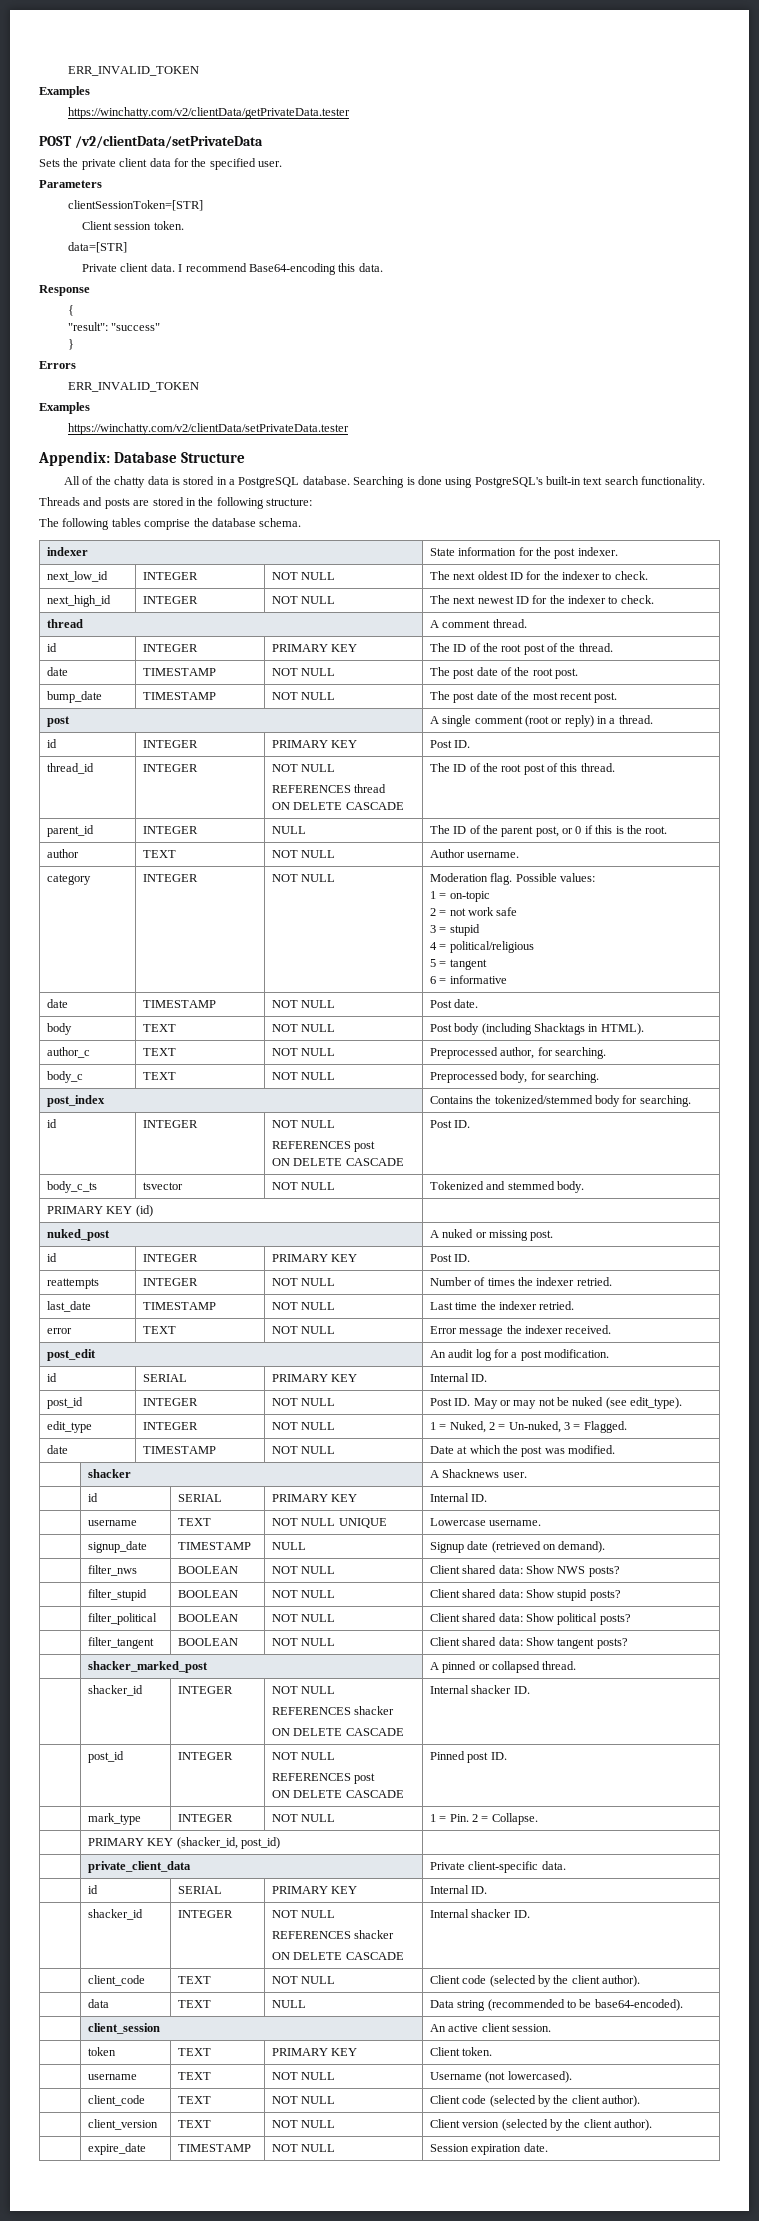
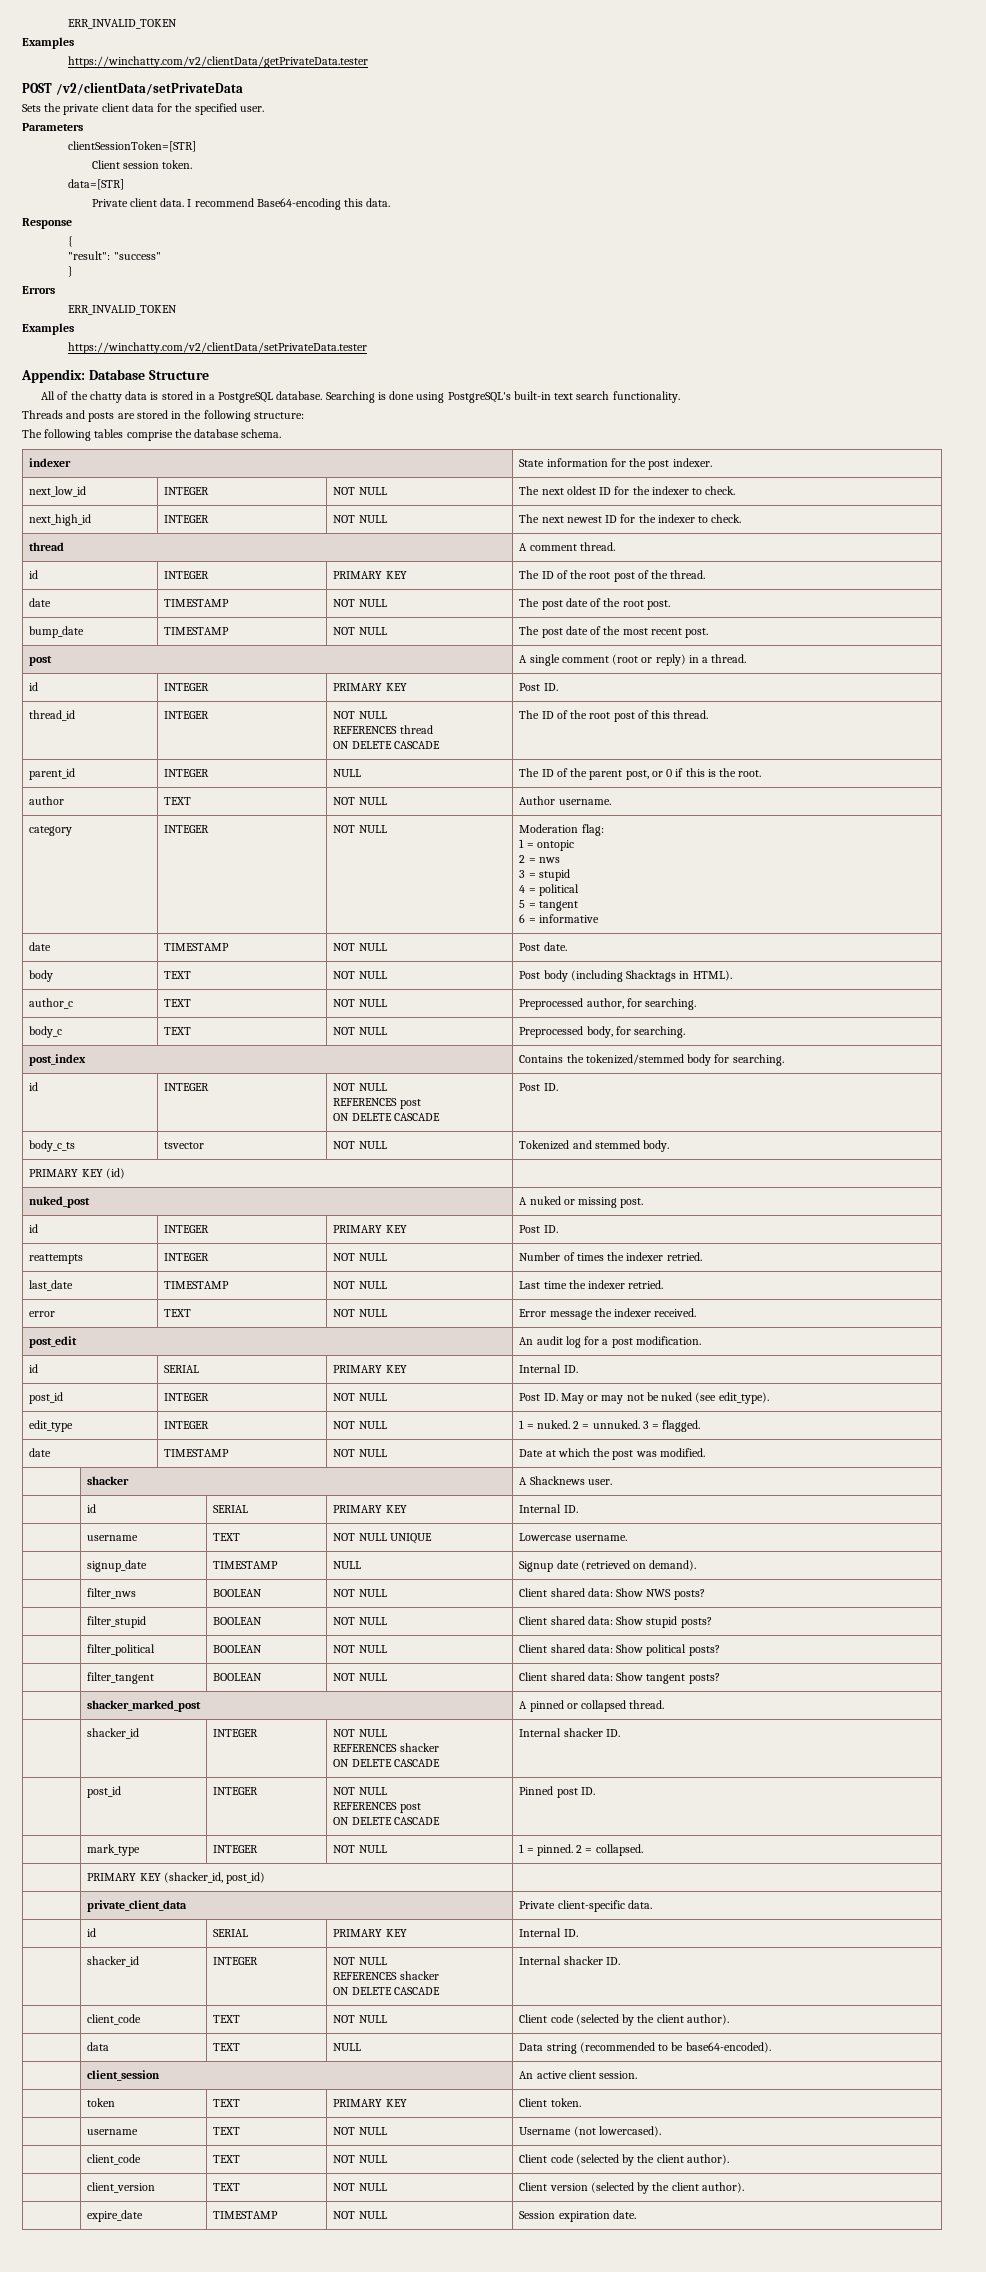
[490,873,595,885] [429,891,490,902] [429,907,518,916] flag. Possible values: // 1 = on-topic // 2 = not work safe -> [581,824,604,836] [519,839,574,851] [519,855,560,863] flag: // 1 = ontopic // 2 = nws
[449,941,534,953] political/religious -> [538,884,579,896] political
[449,1421,627,1433] Nuked, 2 = Un-nuked, 3 = Flagged. -> [536,1420,701,1432] nuked. 2 = unnuked. 3 = flagged.
[449,1813,538,1825] Pin. 2 = Collapse. -> [536,1844,643,1856] pinned. 2 = collapsed.

